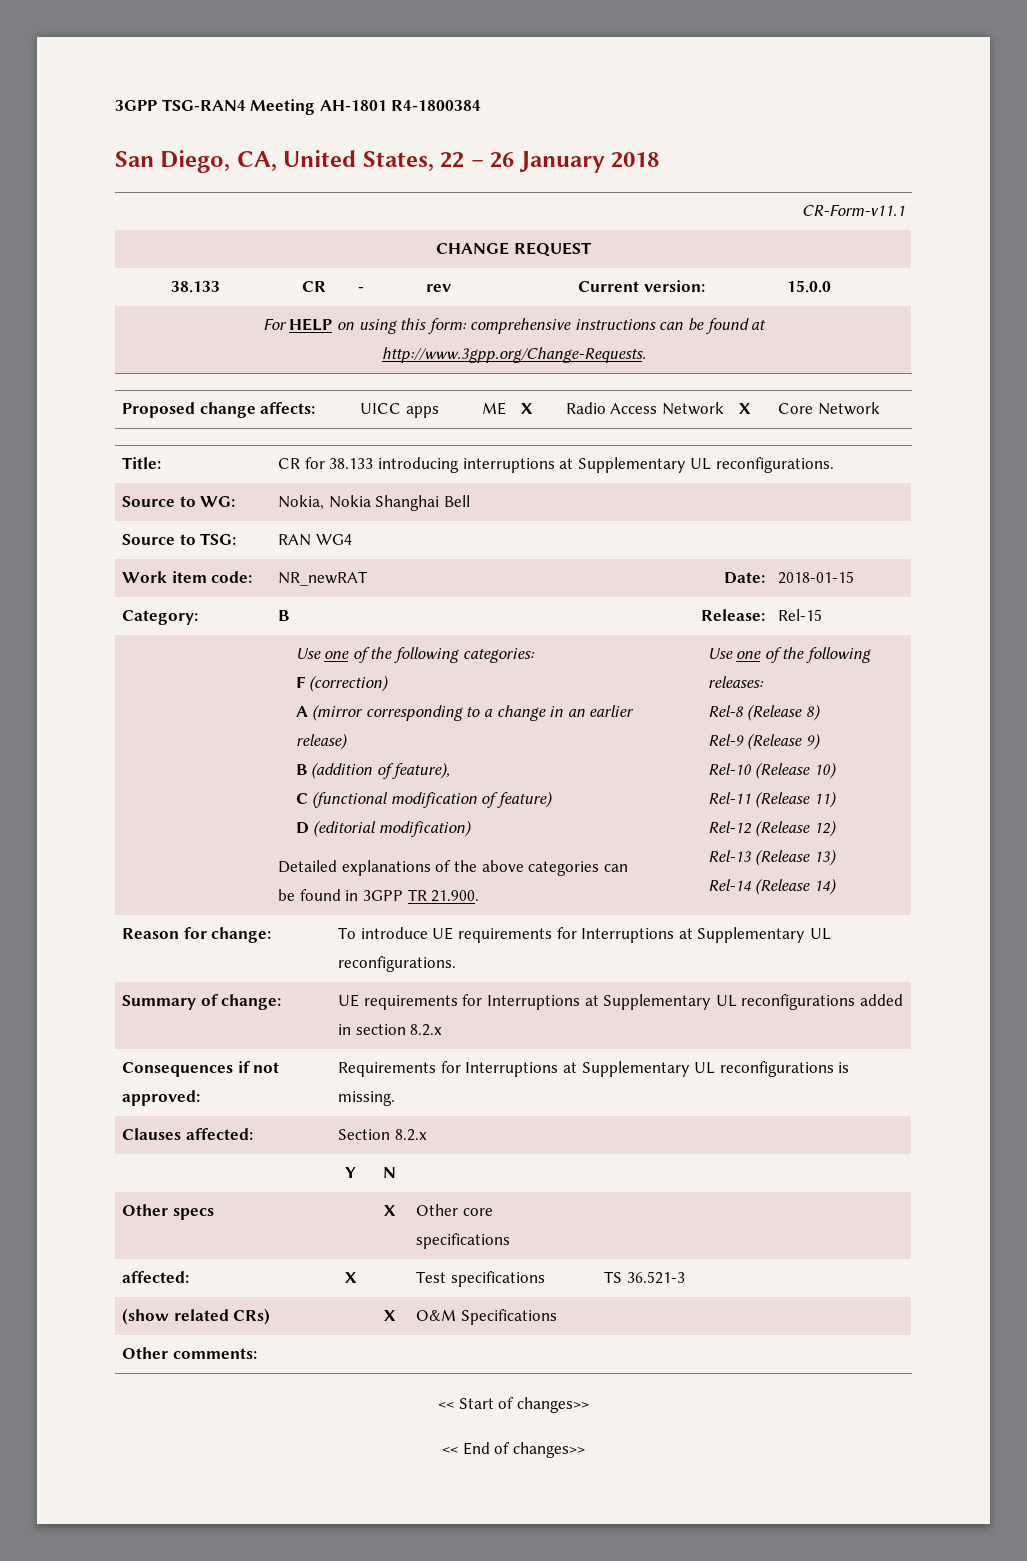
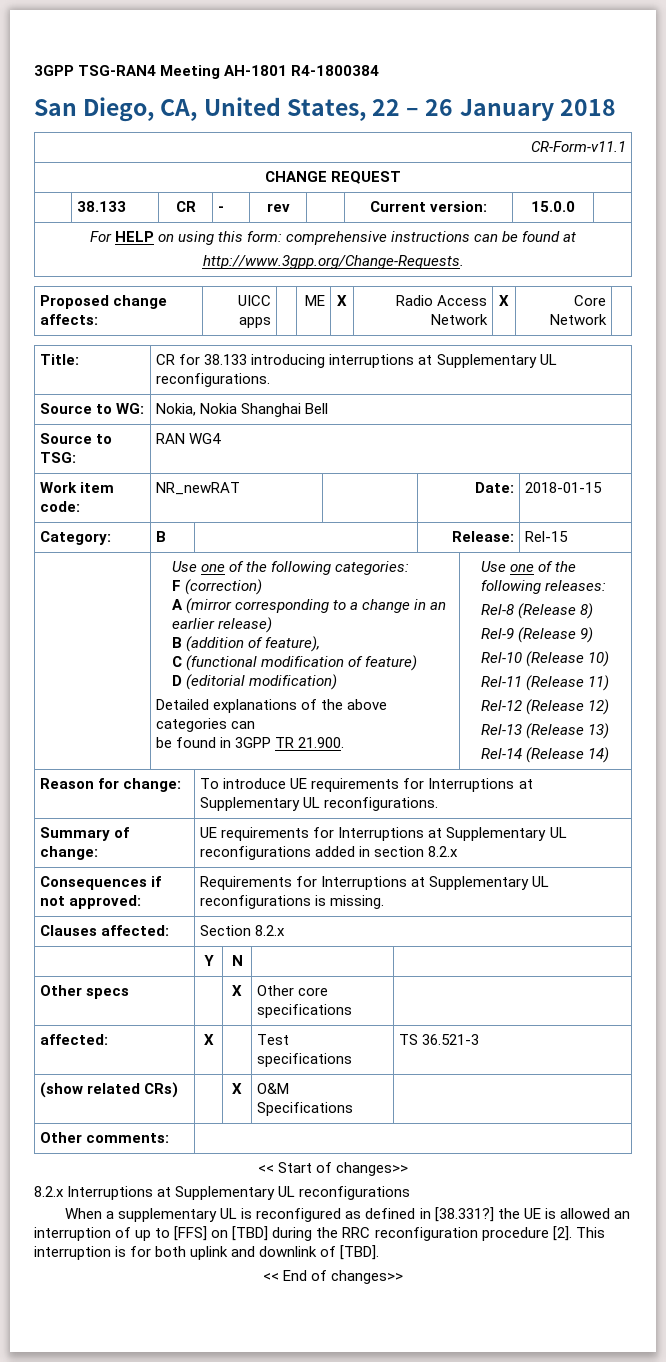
(589, 1405) none -> [34,1186,411,1200] [65,1207,630,1222] [34,1226,605,1241] [34,1245,380,1260] // 8.2.x Interruptions at Supplementary UL reconfigurations // When a supplementary UL is reconfigured as defined in [38.331?] the UE is allowed an interruption of up to [FFS] on [TBD] during the RRC reconfiguration procedure [2]. This interruption is for both uplink and downlink of [TBD].

